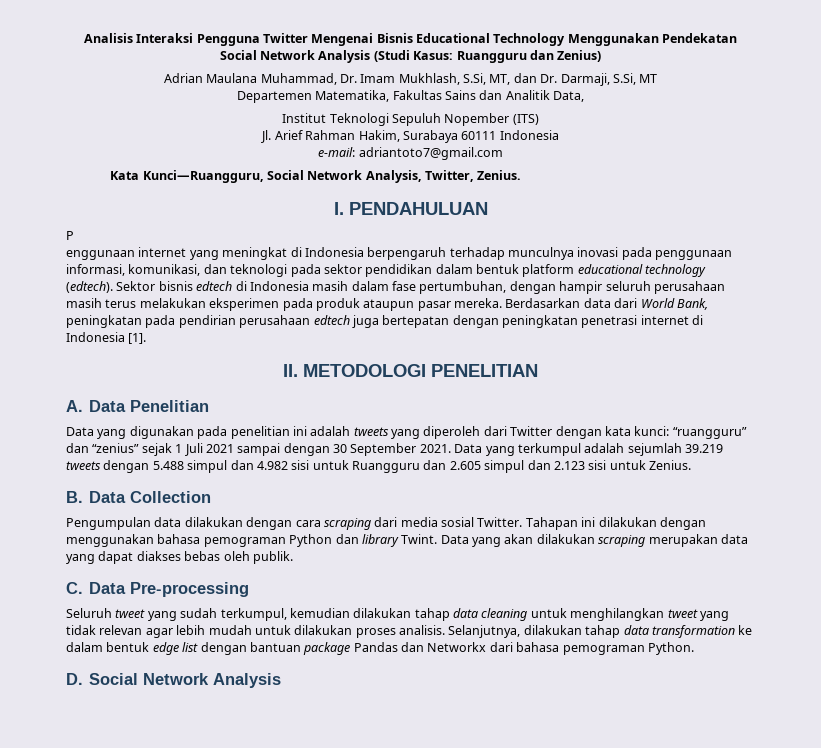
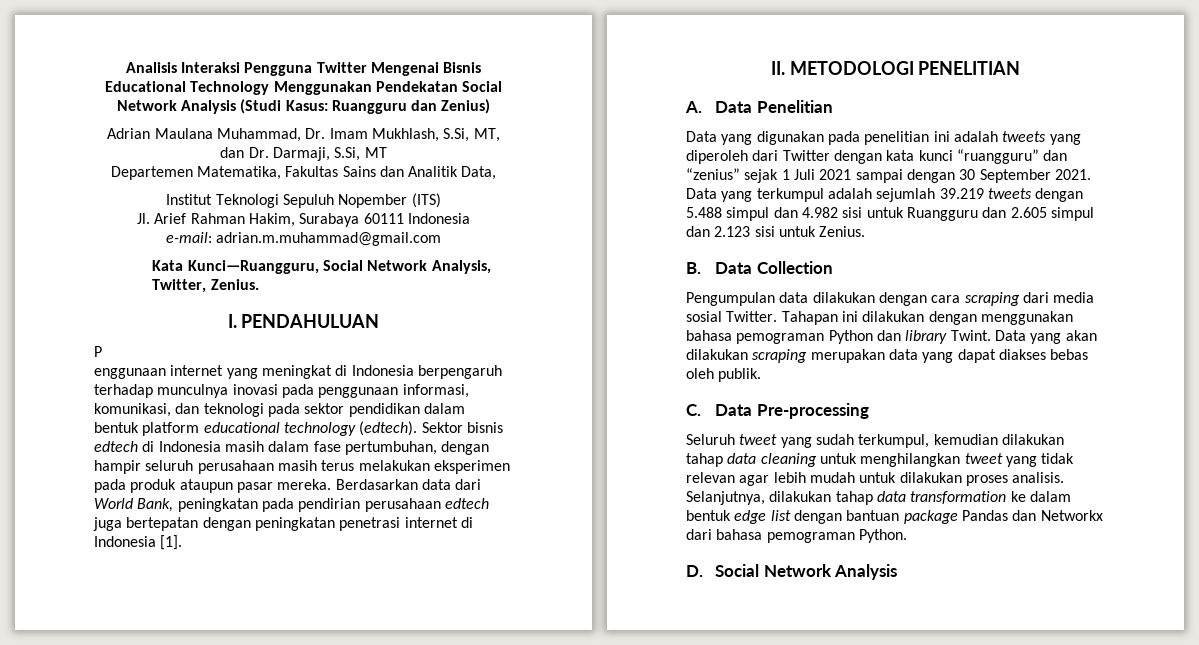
[358,147,503,160] adriantoto7@gmail.com -> [216,232,442,246] adrian.m.muhammad@gmail.com
[634,426,670,436] kunci: -> [918,150,953,161] kunci

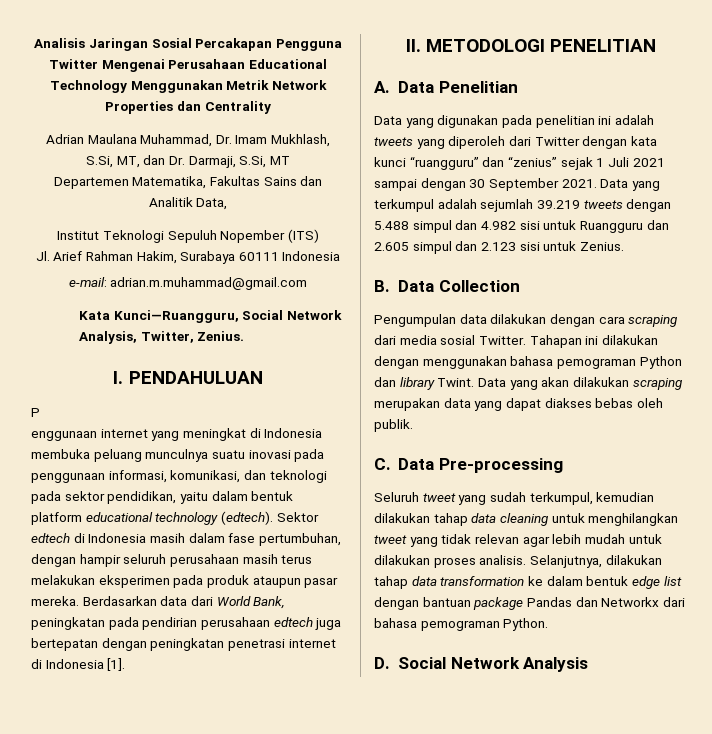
[181,62,241,73] Interaksi -> [88,38,273,51] Jaringan Sosial Percakapan
[443,62,482,73] Bisnis -> [168,59,246,69] Perusahaan
[375,81,503,92] [116,99,491,114] Pendekatan Social Network Analysis (Studi Kasus: Ruangguru dan Zenius) -> [226,80,327,90] [105,101,271,114] Metrik Network Properties dan Centrality
[417,365,502,379] [94,384,229,398] berpengaruh terhadap munculnya -> [31,449,245,462] membuka peluang munculnya suatu
[348,403,420,417] pendidikan -> [107,491,208,504] pendidikan, yaitu
[466,422,503,433] bisnis -> (319, 517) none

